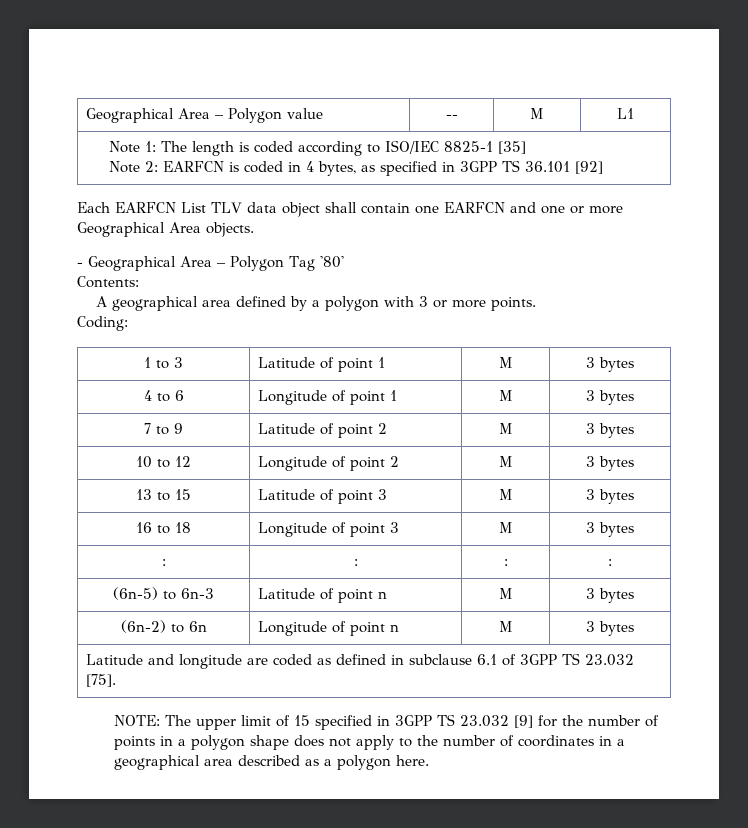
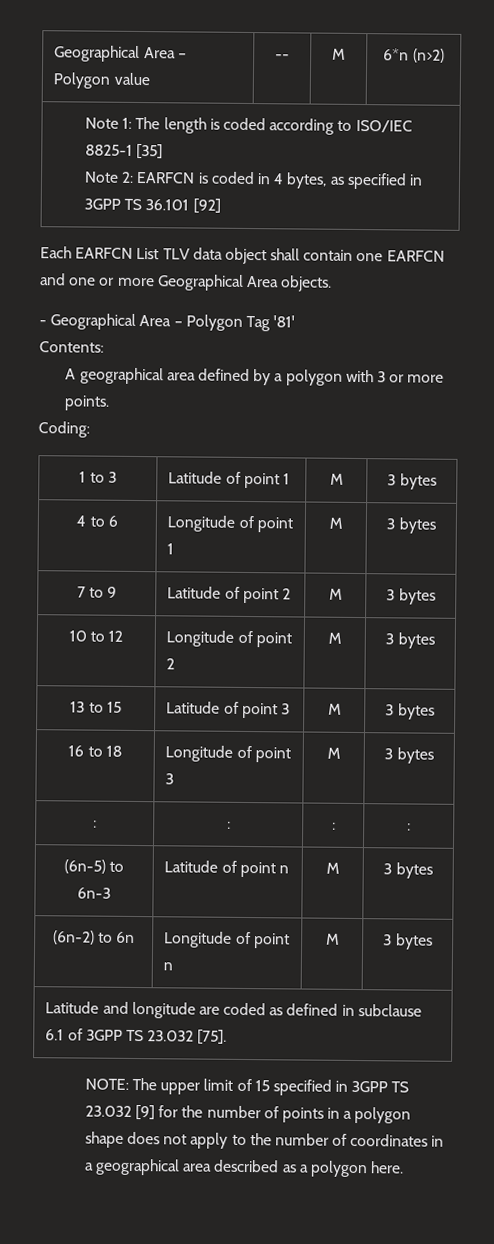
[617,108,634,119] L1 -> [383,48,445,63] 6*n (n>2)
[319,256,344,268] '80' -> [273,315,296,328] '81'

